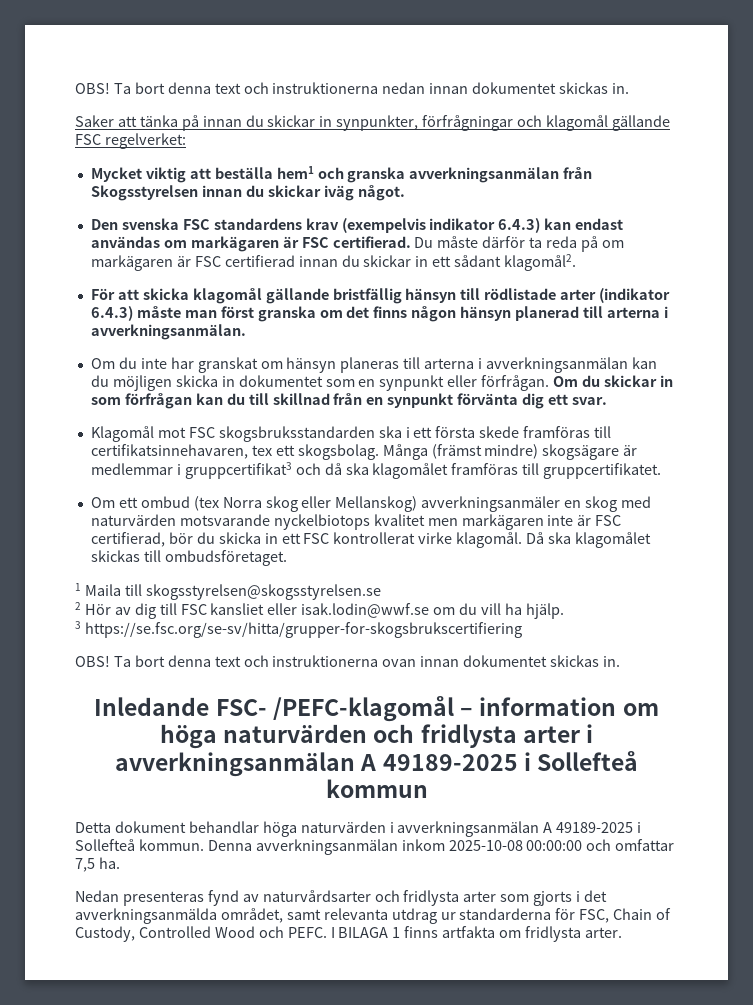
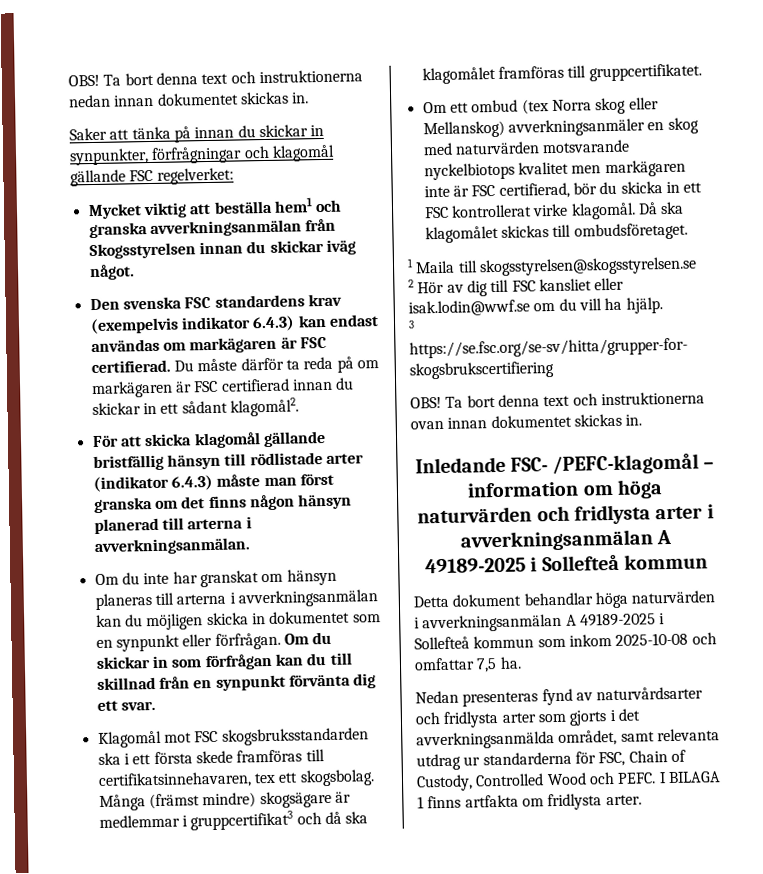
[138,839,398,855] kommun. Denna avverkningsanmälan -> [473,635,566,649] kommun som
[526,840,583,851] 00:00:00 -> (689, 639) none

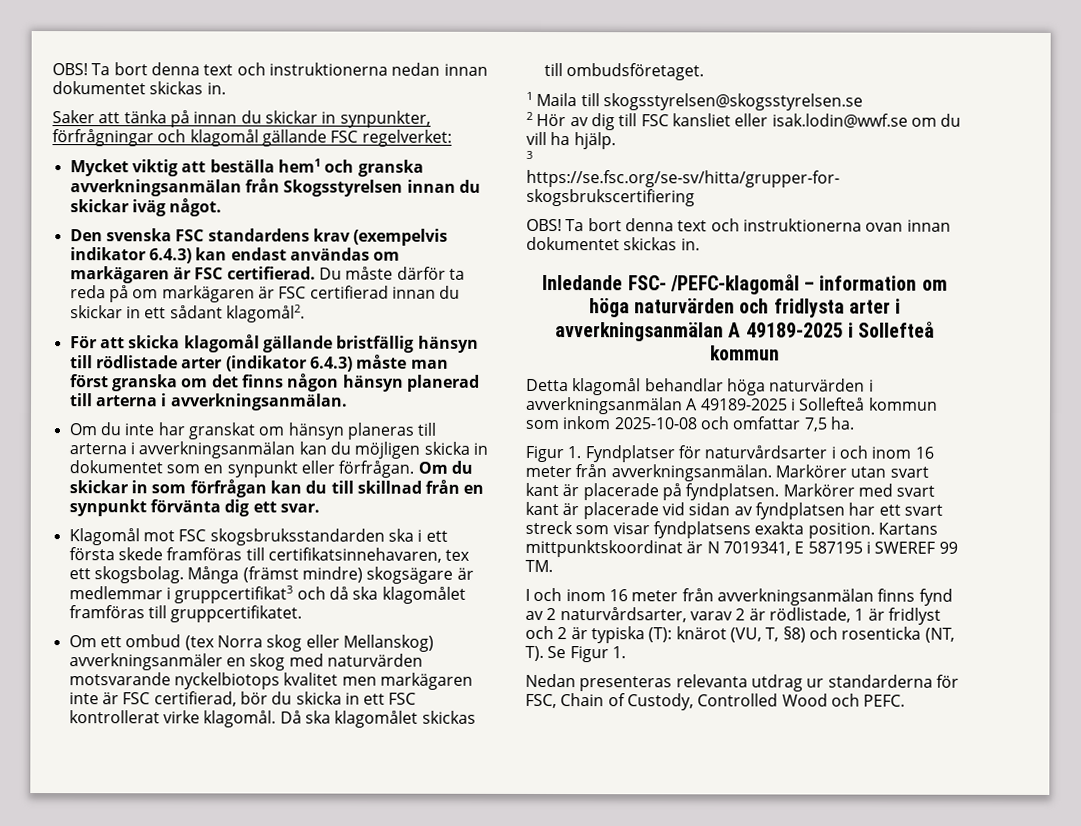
[452,593,522,607] dokument -> [572,378,642,396] klagomål
[415,686,704,707] [415,708,640,728] [416,729,655,750] Nedan presenteras fynd av naturvårdsarter och fridlysta arter som gjorts i det avverkningsanmälda området, samt -> [525,445,934,463] [525,464,929,482] [525,482,936,501] [525,501,943,520] [525,520,938,539] [525,539,958,558] [525,559,553,573] [525,587,953,606] [525,607,941,625] [525,625,956,644] [525,645,626,663] [525,673,673,692] Figur 1. Fyndplatser för naturvårdsarter i och inom 16 meter från avverkningsanmälan. Markörer utan svart kant är placerade på fyndplatsen. Markörer med svart kant är placerade vid sidan av fyndplatsen har ett svart streck som visar fyndplatsens exakta position. Kartans mittpunktskoordinat är N 7019341, E 587195 i SWEREF 99 TM. // I och inom 16 meter från avverkningsanmälan finns fynd av 2 naturvårdsarter, varav 2 är rödlistade, 1 är fridlyst och 2 är typiska (T): knärot (VU, T, §8) och rosenticka (NT, T). Se Figur 1. // Nedan presenteras
[658,771,721,784] [417,793,642,811] I BILAGA 1 finns artfakta om fridlysta arter. -> (906, 700) none

